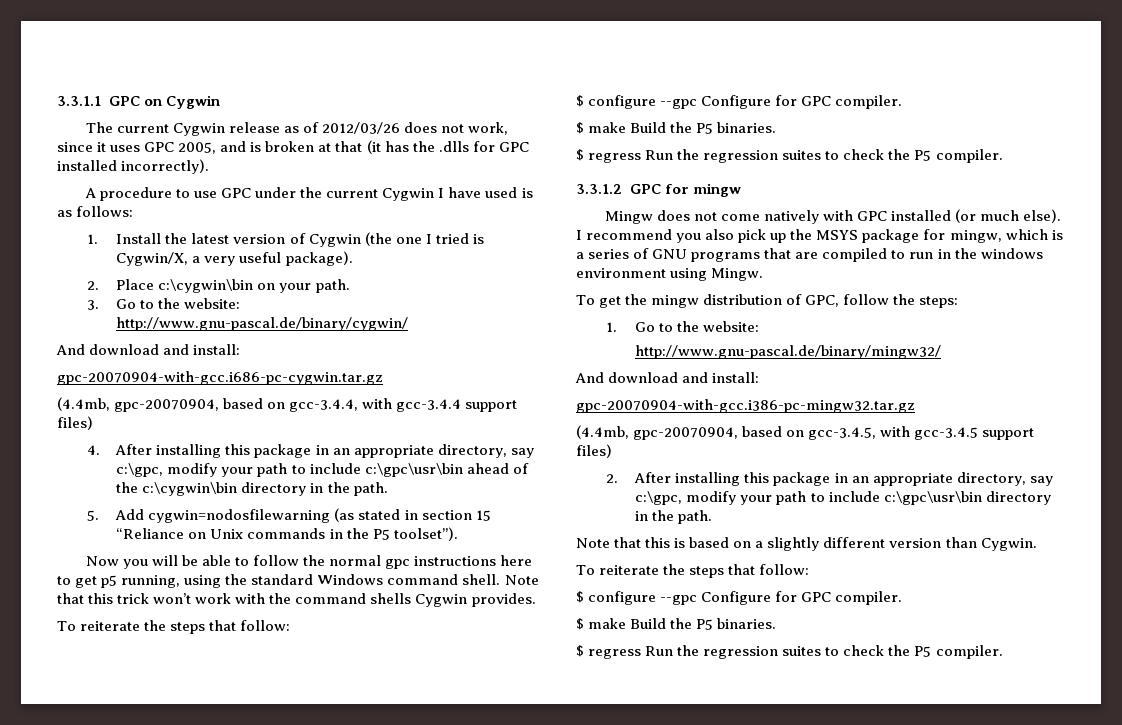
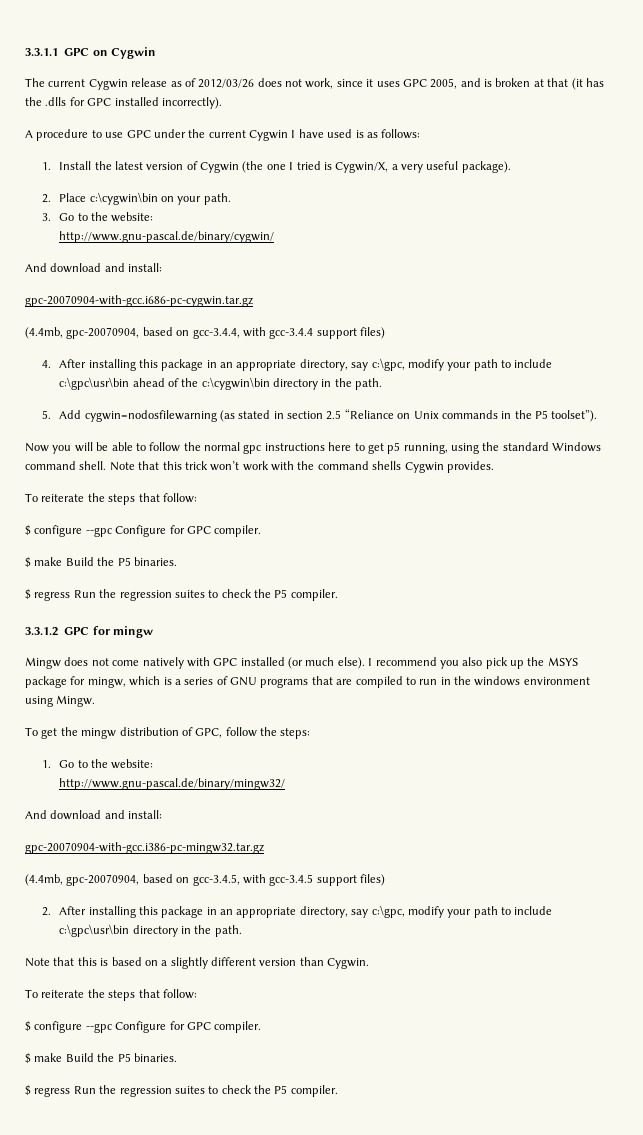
[475,510,491,521] 15 -> [326,410,342,420] 2.5

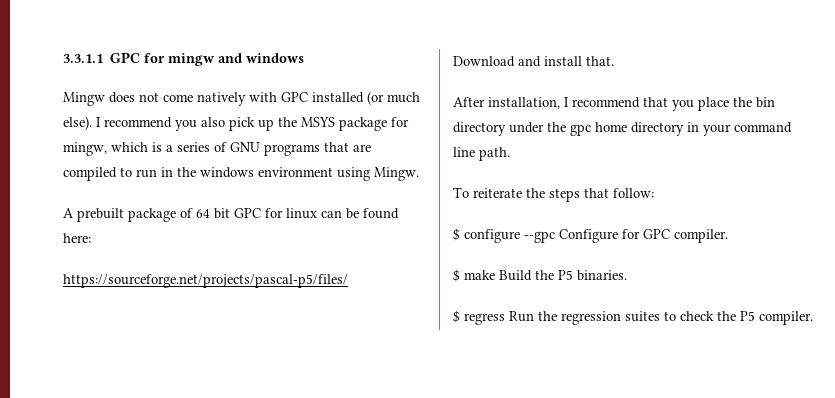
[92,47,156,59] [25,78,604,90] [25,97,222,109] [25,129,421,141] [42,161,511,173] [42,192,231,205] [42,212,154,222] [59,231,275,243] [25,263,163,273] [25,295,253,307] [25,327,385,339] [42,358,553,371] [59,377,383,390] [42,409,598,422] [25,442,602,454] [25,461,494,473] [25,493,197,505] [25,525,262,537] [25,557,177,568] [25,589,338,601] [25,627,90,636] on Cygwin // The current Cygwin release as of 2012/03/26 does not work, since it uses GPC 2005, and is broken at that (it has the .dlls for GPC installed incorrectly). // A procedure to use GPC under the current Cygwin I have used is as follows: // 1. Install the latest version of Cygwin (the one I tried is Cygwin/X, a very useful package). // 2. Place c:\cygwin\bin on your path. // 3. Go to the website: // http://www.gnu-pascal.de/binary/cygwin/ // And download and install: // gpc-20070904-with-gcc.i686-pc-cygwin.tar.gz // (4.4mb, gpc-20070904, based on gcc-3.4.4, with gcc-3.4.4 support files) // 4. After installing this package in an appropriate directory, say c:\gpc, modify your path to include c:\gpc\usr\bin ahead of the c:\cygwin\bin directory in the path. // 5. Add cygwin=nodosfilewarning (as stated in section 2.5 “Reliance on Unix commands in the P5 toolset”). // Now you will be able to follow the normal gpc instructions here to get p5 running, using the standard Windows command shell. Note that this trick won’t work with the command shells Cygwin provides. // To reiterate the steps that follow: // $ configure --gpc Configure for GPC compiler. // $ make Build the P5 binaries. // $ regress Run the regression suites to check the P5 compiler. // 3.3.1.2 GPC -> (141, 57) none
(153, 632) none -> [218,53,305,63] and windows
[25,727,311,739] [42,759,154,769] [59,778,286,790] [25,810,163,820] [25,842,264,854] [25,874,385,886] [42,905,553,918] [59,924,242,937] [25,957,370,969] To get the mingw distribution of GPC, follow the steps: // 1. Go to the website: // http://www.gnu-pascal.de/binary/mingw32/ // And download and install: // gpc-20070904-with-gcc.i386-pc-mingw32.tar.gz // (4.4mb, gpc-20070904, based on gcc-3.4.5, with gcc-3.4.5 support files) // 2. After installing this package in an appropriate directory, say c:\gpc, modify your path to include c:\gpc\usr\bin directory in the path. // Note that this is based on a slightly different version than Cygwin. -> [63,208,399,222] [63,233,91,243] [63,274,348,288] [453,56,614,67] [453,97,775,111] [453,122,792,136] [453,147,510,161] A prebuilt package of 64 bit GPC for linux can be found here: // https://sourceforge.net/projects/pascal-p5/files/ // Download and install that. // After installation, I recommend that you place the bin directory under the gpc home directory in your command line path.

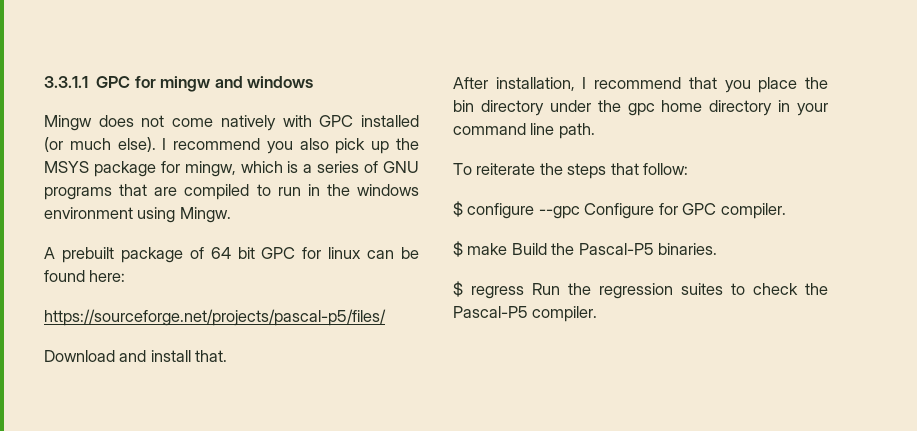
[558,270,573,280] P5 -> [578,243,654,255] Pascal-P5
[740,311,755,321] P5 -> [453,306,528,318] Pascal-P5

